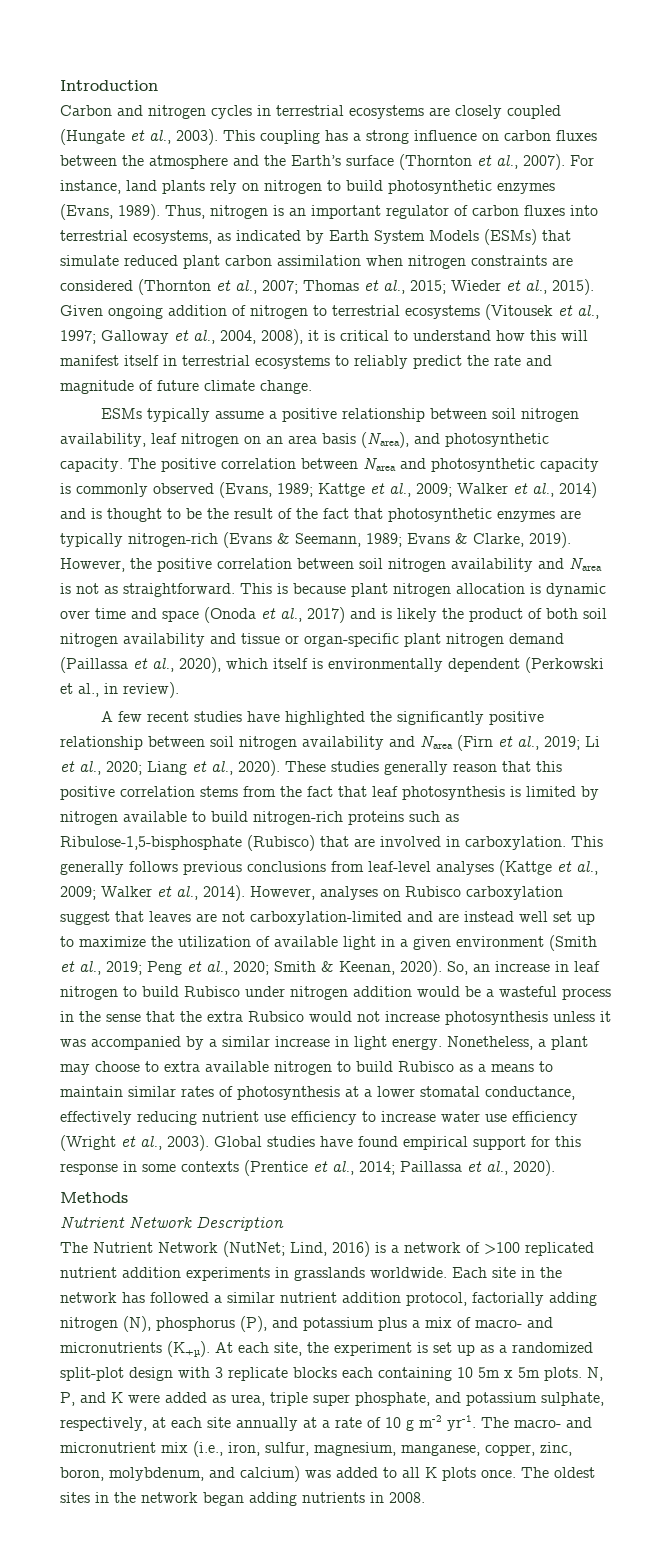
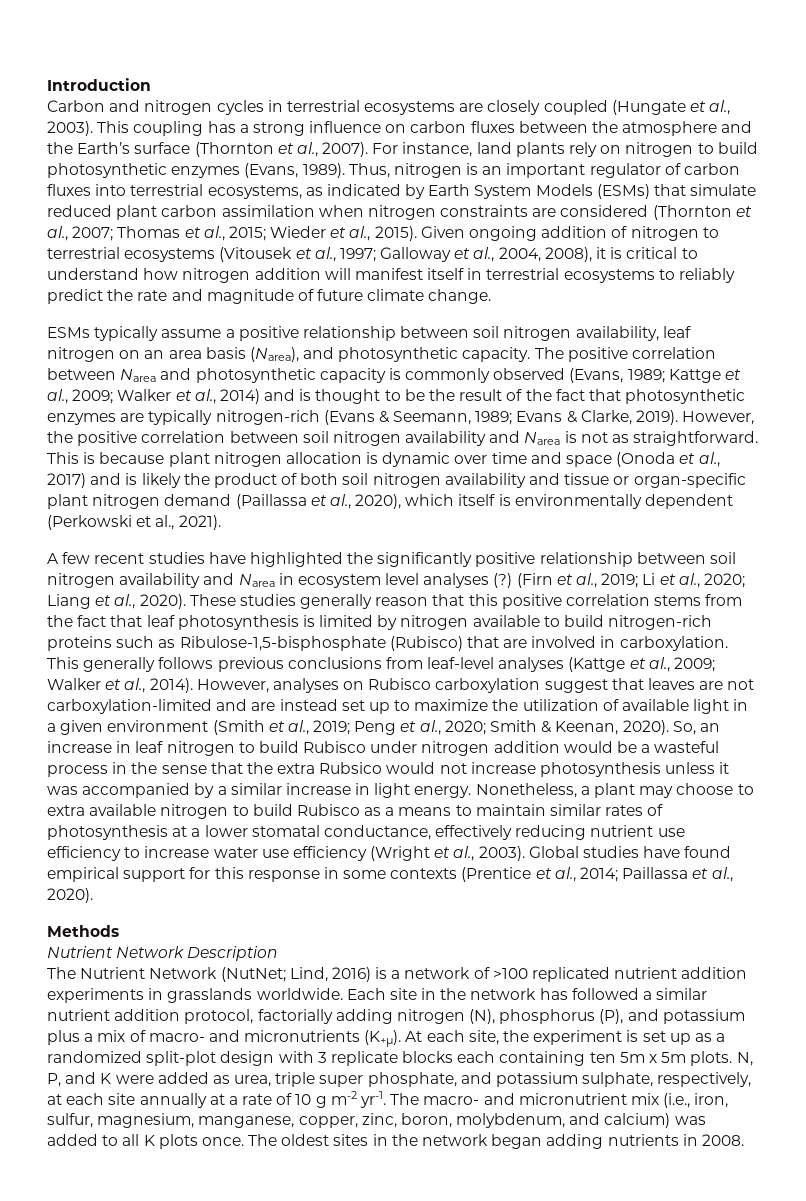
[530,330,556,341] this -> [182,268,321,283] nitrogen addition
[104,682,179,698] in review). -> [178,515,221,530] 2021).
(453, 742) none -> [278,573,513,588] in ecosystem level analyses (?)
[519,911,548,922] well -> (338, 705) none
[457,1367,473,1378] 10 -> [589,1052,616,1063] ten

